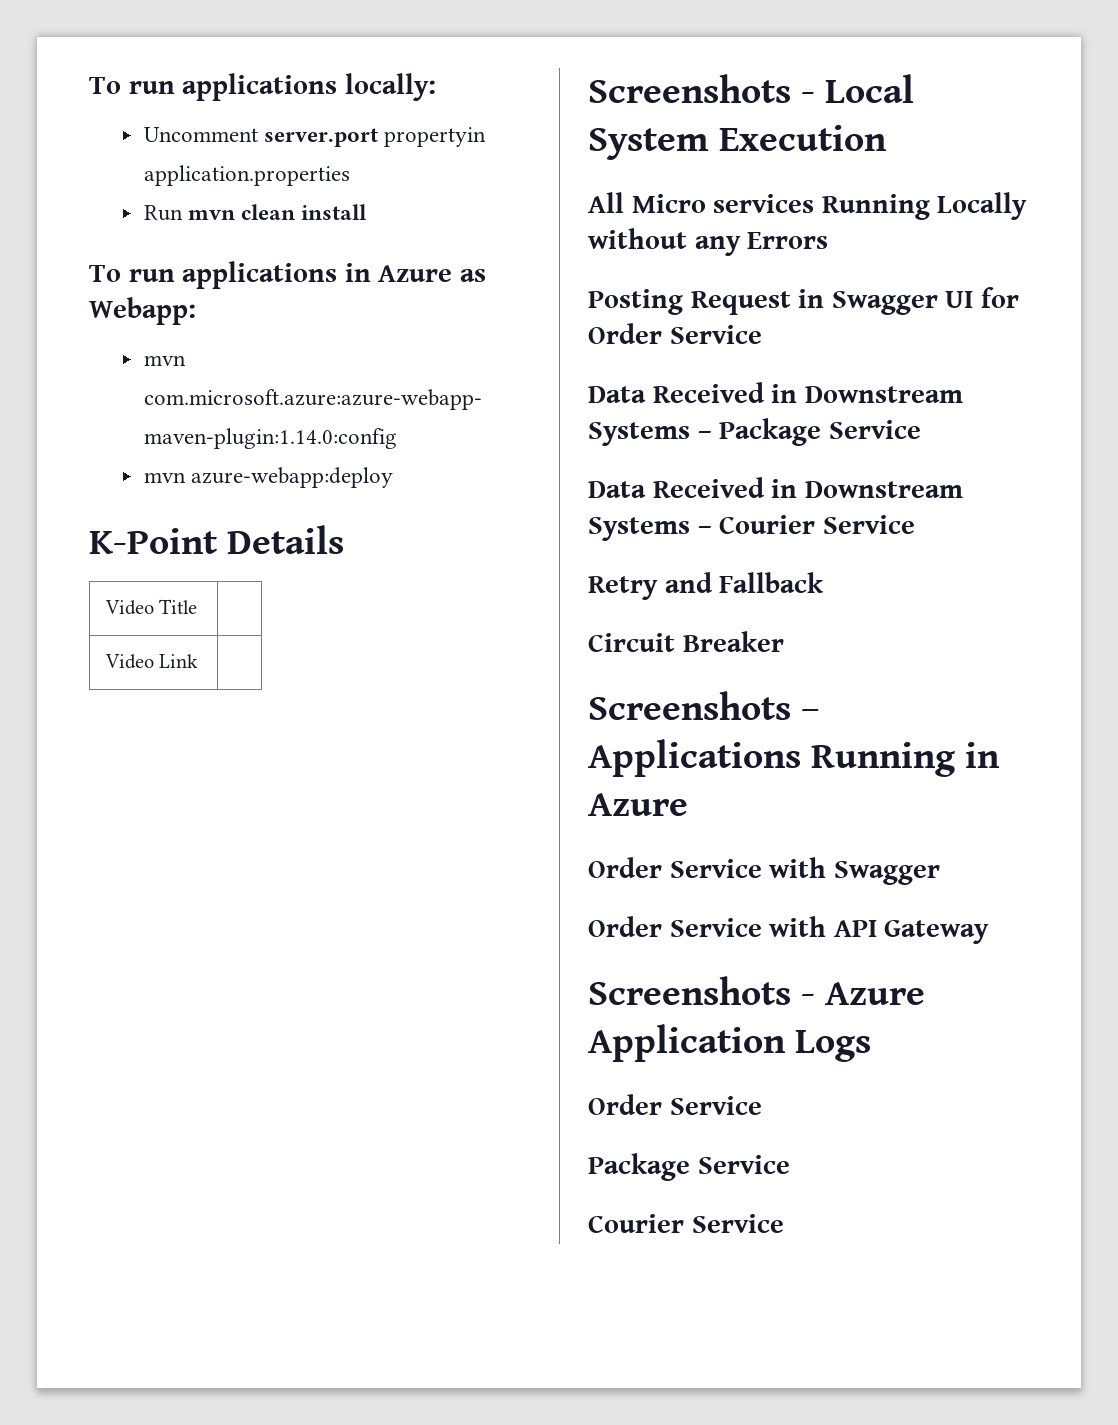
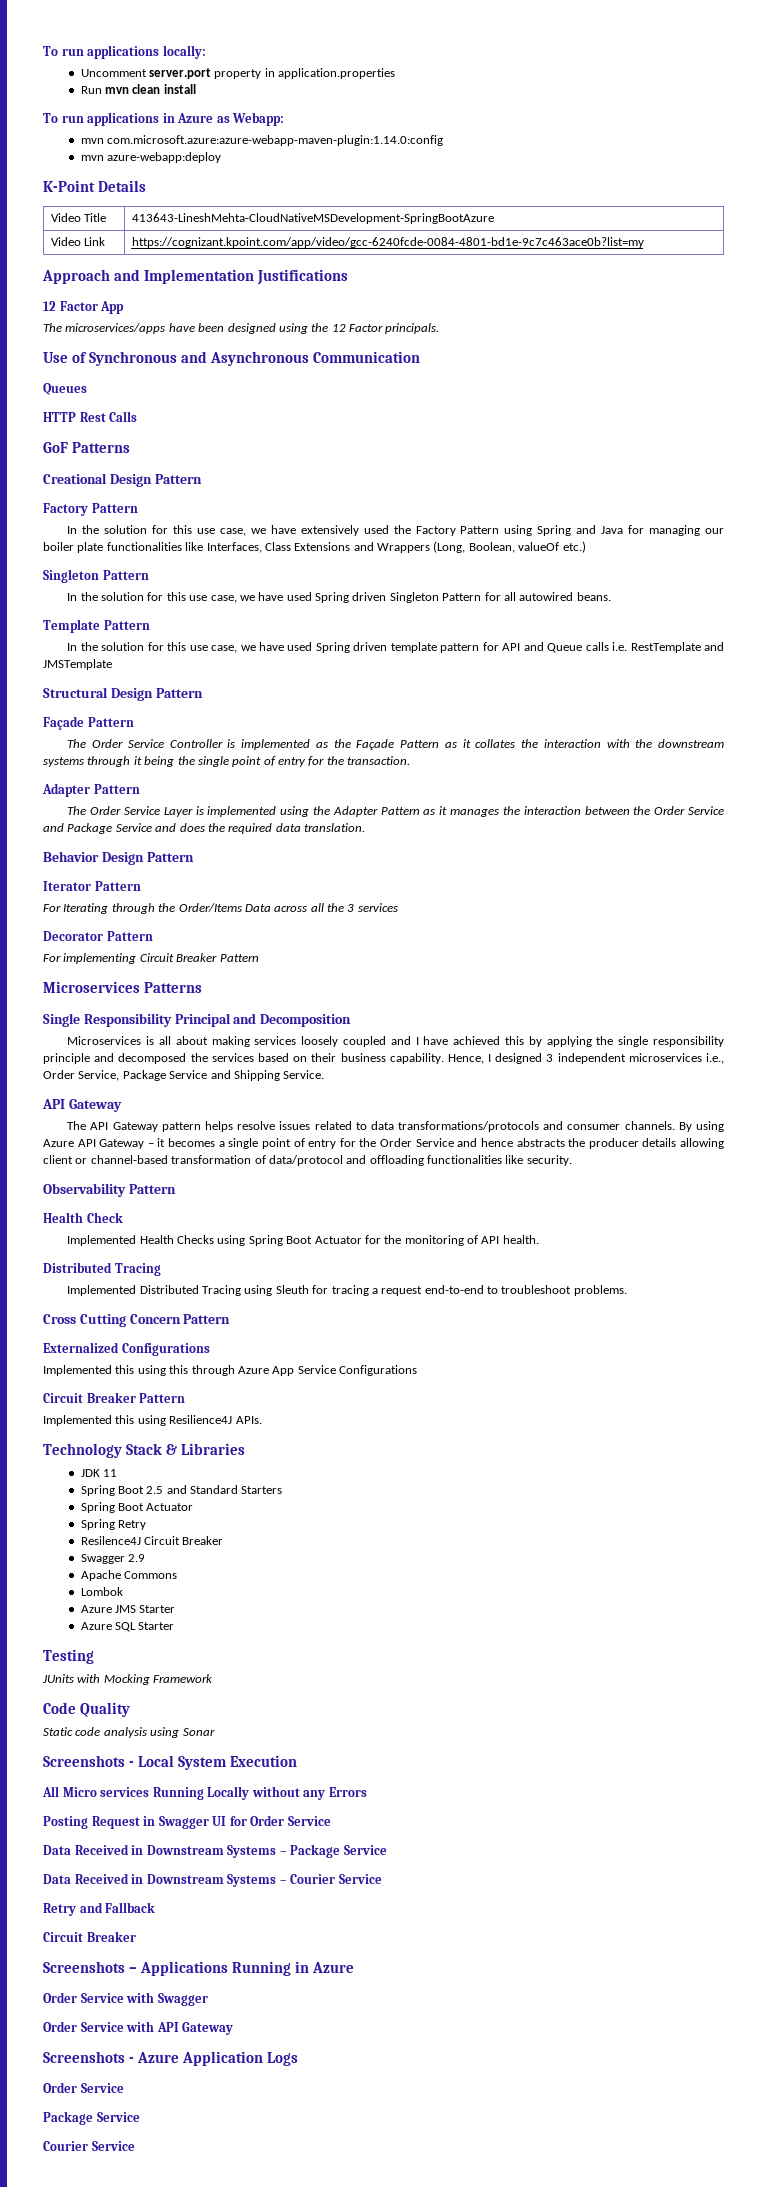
[384,127,487,147] propertyin -> [214,68,275,79] property in
(198, 606) none -> [131,213,494,224] 413643-LineshMehta-CloudNativeMSDevelopment-SpringBootAzure
(199, 661) none -> [131,237,644,248] [42,269,349,285] [43,301,125,314] [43,323,440,334] [43,351,421,366] [43,383,87,395] [43,411,138,422] [43,442,131,453] [43,473,202,487] [43,503,138,516] [67,525,725,536] [43,541,586,553] [43,569,149,583] [67,592,611,603] [43,619,150,633] [67,642,724,653] [43,659,112,670] [43,687,203,701] [43,716,134,730] [67,739,724,750] [43,756,411,767] [42,783,140,797] [67,806,724,817] [43,823,365,834] [43,851,194,865] [43,881,141,891] [43,903,398,914] [43,931,153,941] [43,953,259,964] [43,981,203,993] [43,1013,352,1027] [67,1036,724,1047] [43,1053,724,1064] [43,1070,325,1081] [42,1099,122,1112] [67,1121,725,1132] [43,1138,724,1149] [43,1155,572,1166] [43,1183,176,1197] [43,1212,123,1223] [67,1235,539,1246] [43,1262,161,1276] [67,1285,627,1296] [43,1314,231,1327] [43,1342,210,1356] [43,1365,417,1376] [43,1392,186,1403] [43,1415,262,1426] [43,1443,246,1458] [80,1469,117,1477] [80,1485,283,1496] [80,1502,194,1513] [80,1519,146,1530] [80,1536,224,1545] [80,1554,145,1564] [80,1570,177,1581] [80,1587,123,1596] [80,1605,176,1613] [80,1622,175,1632] [43,1649,94,1664] [42,1674,214,1685] [43,1702,131,1717] [43,1727,215,1738] https://cognizant.kpoint.com/app/video/gcc-6240fcde-0084-4801-bd1e-9c7c463ace0b?list=my // Approach and Implementation Justifications // 12 Factor App // The microservices/apps have been designed using the 12 Factor principals. // Use of Synchronous and Asynchronous Communication // Queues // HTTP Rest Calls // GoF Patterns // Creational Design Pattern // Factory Pattern // In the solution for this use case, we have extensively used the Factory Pattern using Spring and Java for managing our boiler plate functionalities like Interfaces, Class Extensions and Wrappers (Long, Boolean, valueOf etc.) // Singleton Pattern // In the solution for this use case, we have used Spring driven Singleton Pattern for all autowired beans. // Template Pattern // In the solution for this use case, we have used Spring driven template pattern for API and Queue calls i.e. RestTemplate and JMSTemplate // Structural Design Pattern // Façade Pattern // The Order Service Controller is implemented as the Façade Pattern as it collates the interaction with the downstream systems through it being the single point of entry for the transaction. // Adapter Pattern // The Order Service Layer is implemented using the Adapter Pattern as it manages the interaction between the Order Service and Package Service and does the required data translation. // Behavior Design Pattern // Iterator Pattern // For Iterating through the Order/Items Data across all the 3 services // Decorator Pattern // For implementing Circuit Breaker Pattern // Microservices Patterns // Single Responsibility Principal and Decomposition // Microservices is all about making services loosely coupled and I have achieved this by applying the single responsibility principle and decomposed the services based on their business capability. Hence, I designed 3 independent microservices i.e., Order Service, Package Service and Shipping Service. // API Gateway // The API Gateway pattern helps resolve issues related to data transformations/protocols and consumer channels. By using Azure API Gateway – it becomes a single point of entry for the Order Service and hence abstracts the producer details allowing client or channel-based transformation of data/protocol and offloading functionalities like security. // Observability Pattern // Health Check // Implemented Health Checks using Spring Boot Actuator for the monitoring of API health. // Distributed Tracing // Implemented Distributed Tracing using Sleuth for tracing a request end-to-end to troubleshoot problems. // Cross Cutting Concern Pattern // Externalized Configurations // Implemented this using this through Azure App Service Configurations // Circuit Breaker Pattern // Implemented this using Resilience4J APIs. // Technology Stack & Libraries // JDK 11 // Spring Boot 2.5 and Standard Starters // Spring Boot Actuator // Spring Retry // Resilence4J Circuit Breaker // Swagger 2.9 // Apache Commons // Lombok // Azure JMS Starter // Azure SQL Starter // Testing // JUnits with Mocking Framework // Code Quality // Static code analysis using Sonar

